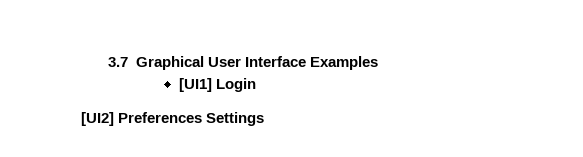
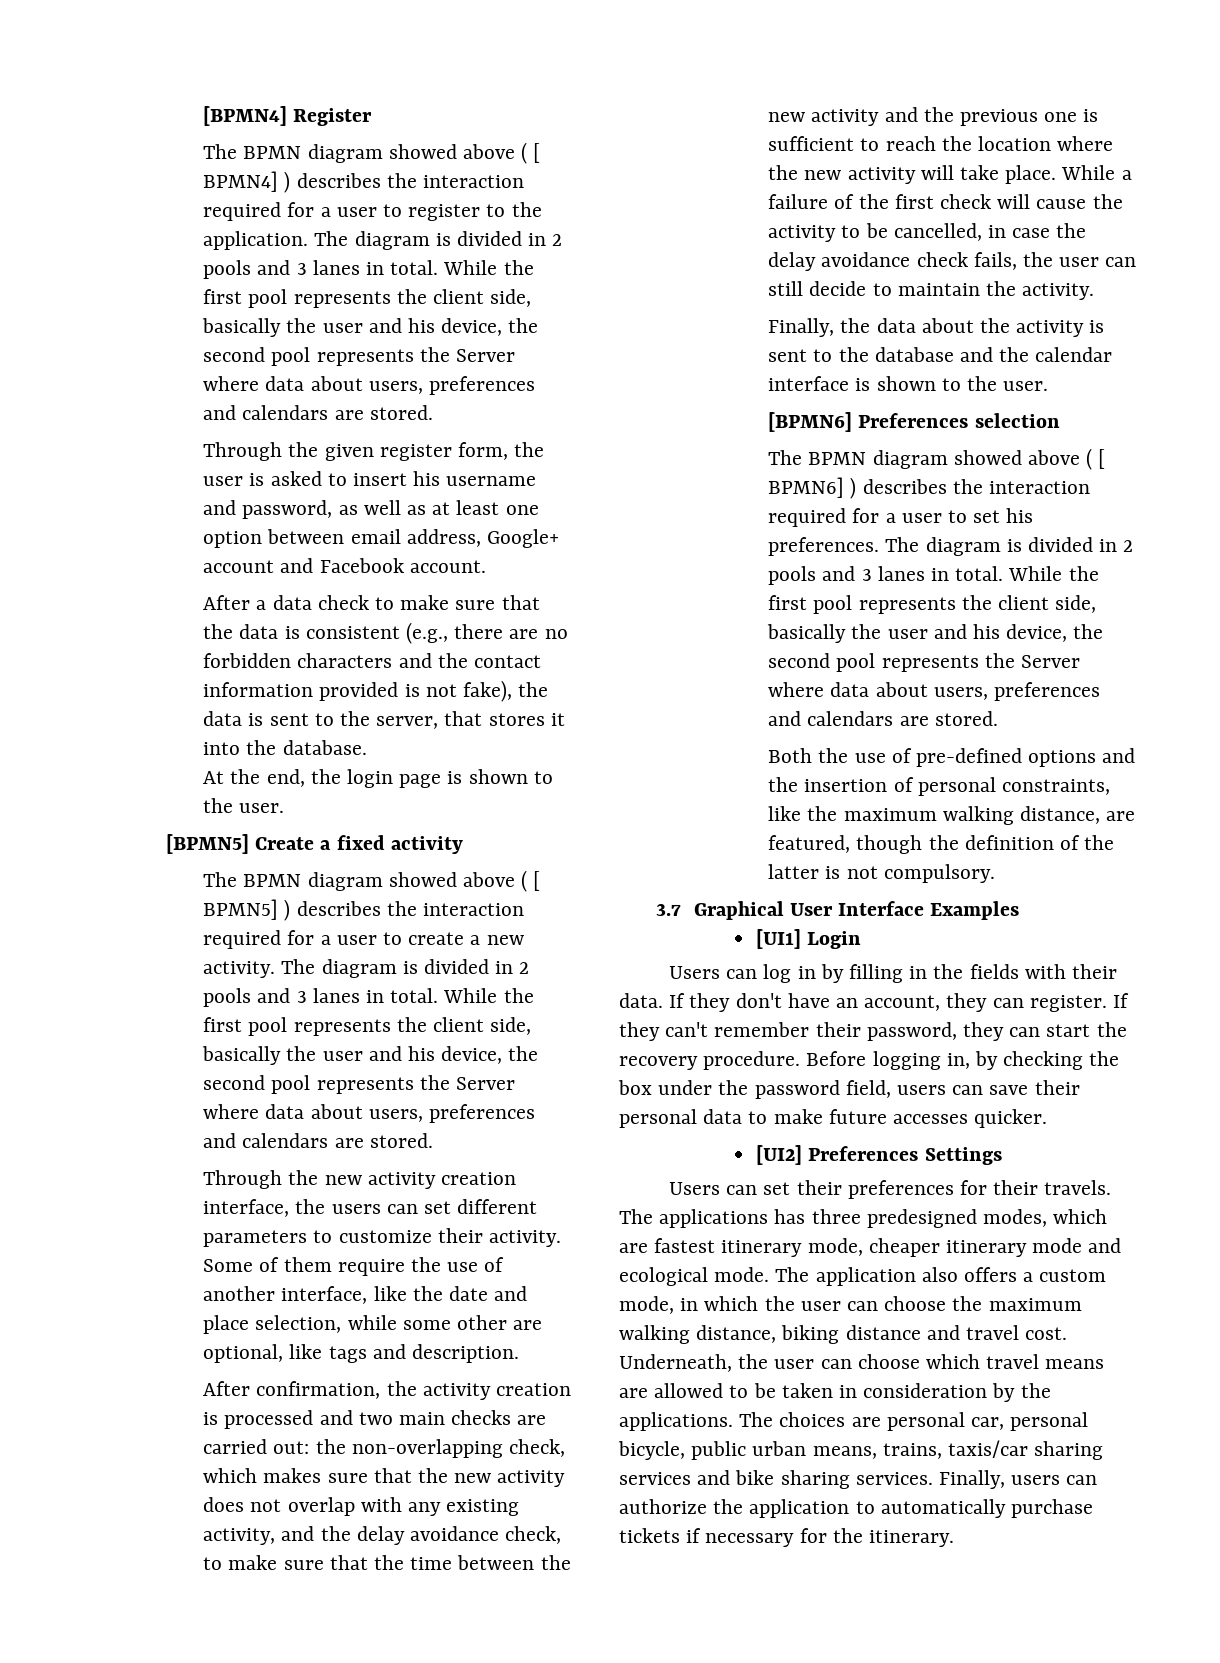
(108, 62) none -> [203,106,373,126] [203,142,541,164] [203,171,525,193] [203,202,542,221] [203,231,563,250] [203,260,534,279] [203,289,532,308] [202,318,539,337] [203,347,516,366] [203,376,536,395] [203,405,433,420] [203,442,545,461] [203,471,537,486] [203,500,539,519] [203,529,560,548] [203,558,486,573] [203,595,540,610] [203,622,568,644] [203,653,542,668] [203,680,549,702] [203,711,565,729] [203,740,367,755] [203,769,553,788] [203,798,285,813] [165,834,463,854] [203,870,541,892] [203,899,525,921] [203,930,524,949] [203,959,530,978] [203,988,534,1007] [203,1017,532,1036] [202,1046,539,1065] [203,1075,516,1094] [203,1104,536,1123] [203,1133,433,1148] [203,1170,517,1189] [203,1199,538,1217] [203,1228,562,1247] [203,1257,505,1276] [203,1286,528,1304] [203,1315,543,1334] [203,1344,520,1363] [203,1381,572,1400] [203,1410,547,1429] [203,1439,566,1458] [203,1468,566,1487] [203,1497,520,1516] [203,1526,562,1545] [203,1555,571,1570] [768,107,1099,126] [768,136,1114,151] [768,165,1132,184] [768,194,1123,209] [768,223,1087,242] [768,252,1137,271] [768,281,1095,300] [768,318,1105,337] [768,347,1113,362] [768,376,1049,391] [768,412,1060,432] [768,448,1106,470] [768,477,1091,499] [768,508,1034,527] [768,537,1134,556] [768,566,1099,585] [768,595,1097,614] [767,624,1104,643] [768,653,1081,672] [768,682,1101,701] [768,711,998,726] [768,748,1136,767] [768,777,1111,796] [768,806,1136,825] [768,835,1115,854] [768,864,995,883] [BPMN4] Register // The BPMN diagram showed above ( [ BPMN4] ) describes the interaction required for a user to register to the application. The diagram is divided in 2 pools and 3 lanes in total. While the first pool represents the client side, basically the user and his device, the second pool represents the Server where data about users, preferences and calendars are stored. // Through the given register form, the user is asked to insert his username and password, as well as at least one option between email address, Google+ account and Facebook account. // After a data check to make sure that the data is consistent (e.g., there are no forbidden characters and the contact information provided is not fake), the data is sent to the server, that stores it into the database. // At the end, the login page is shown to the user. // [BPMN5] Create a fixed activity // The BPMN diagram showed above ( [ BPMN5] ) describes the interaction required for a user to create a new activity. The diagram is divided in 2 pools and 3 lanes in total. While the first pool represents the client side, basically the user and his device, the second pool represents the Server where data about users, preferences and calendars are stored. // Through the new activity creation interface, the users can set different parameters to customize their activity. Some of them require the use of another interface, like the date and place selection, while some other are optional, like tags and description. // After confirmation, the activity creation is processed and two main checks are carried out: the non-overlapping check, which makes sure that the new activity does not overlap with any existing activity, and the delay avoidance check, to make sure that the time between the new activity and the previous one is sufficient to reach the location where the new activity will take place. While a failure of the first check will cause the activity to be cancelled, in case the delay avoidance check fails, the user can still decide to maintain the activity. // Finally, the data about the activity is sent to the database and the calendar interface is shown to the user. // [BPMN6] Preferences selection // The BPMN diagram showed above ( [ BPMN6] ) describes the interaction required for a user to set his preferences. The diagram is divided in 2 pools and 3 lanes in total. While the first pool represents the client side, basically the user and his device, the second pool represents the Server where data about users, preferences and calendars are stored. // Both the use of pre-defined options and the insertion of personal constraints, like the maximum walking distance, are featured, though the definition of the latter is not compulsory. //
[81,112,265,126] [UI2] Preferences Settings -> [668,964,1118,983] [619,993,1130,1012] [619,1022,1127,1041] [619,1051,1120,1070] [618,1080,1080,1099] [619,1109,1048,1128] [756,1145,1002,1165] [668,1180,1112,1199] [619,1209,1108,1228] [619,1238,1122,1257] [619,1267,1107,1286] [619,1296,1082,1314] [619,1325,1068,1344] [619,1354,1105,1372] [619,1383,1051,1402] [619,1412,1089,1431] [618,1440,1104,1460] [619,1470,1098,1489] [619,1499,1094,1518] [619,1528,955,1547] Users can log in by filling in the fields with their data. If they don't have an account, they can register. If they can't remember their password, they can start the recovery procedure. Before logging in, by checking the box under the password field, users can save their personal data to make future accesses quicker. // [UI2] Preferences Settings // Users can set their preferences for their travels. The applications has three predesigned modes, which are fastest itinerary mode, cheaper itinerary mode and ecological mode. The application also offers a custom mode, in which the user can choose the maximum walking distance, biking distance and travel cost. Underneath, the user can choose which travel means are allowed to be taken in consideration by the applications. The choices are personal car, personal bicycle, public urban means, trains, taxis/car sharing services and bike sharing services. Finally, users can authorize the application to automatically purchase tickets if necessary for the itinerary.

